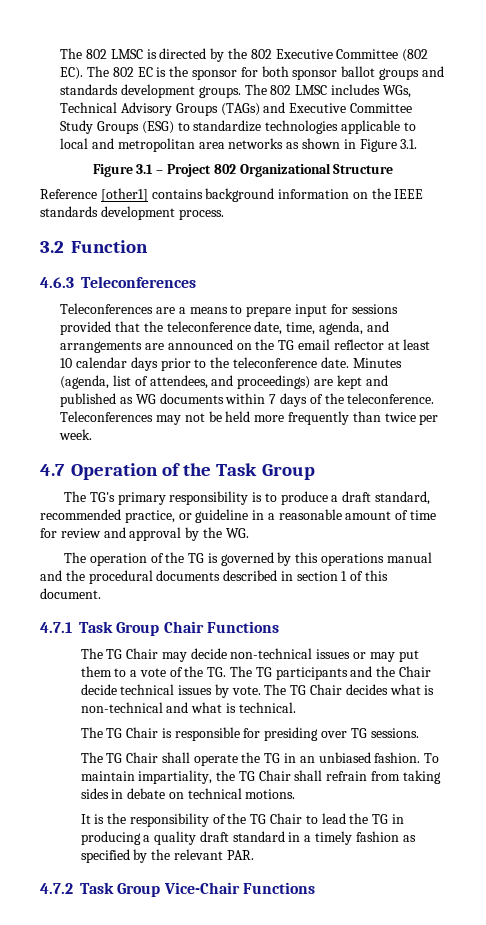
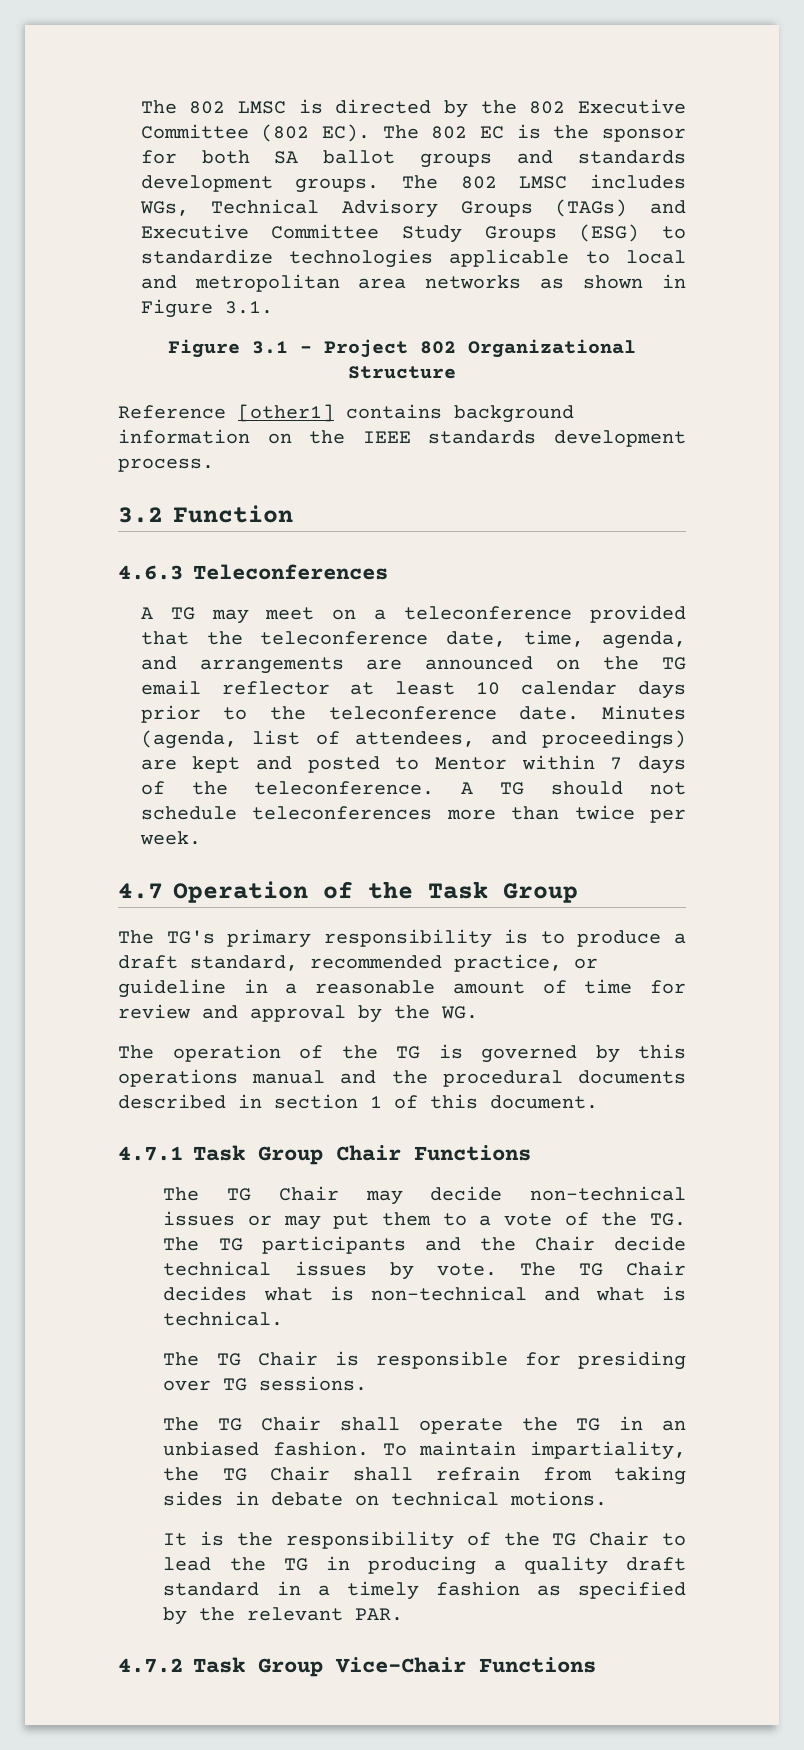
[292,69,338,80] sponsor -> [274,151,299,164] SA
[60,303,398,317] Teleconferences are a means to prepare input for sessions -> [140,606,573,624] A TG may meet on a teleconference
[60,393,224,407] published as WG documents -> [307,756,508,773] posted to Mentor
[60,411,349,425] Teleconferences may not be held more frequently -> [461,781,686,795] [140,806,496,820] A TG should not schedule teleconferences more

